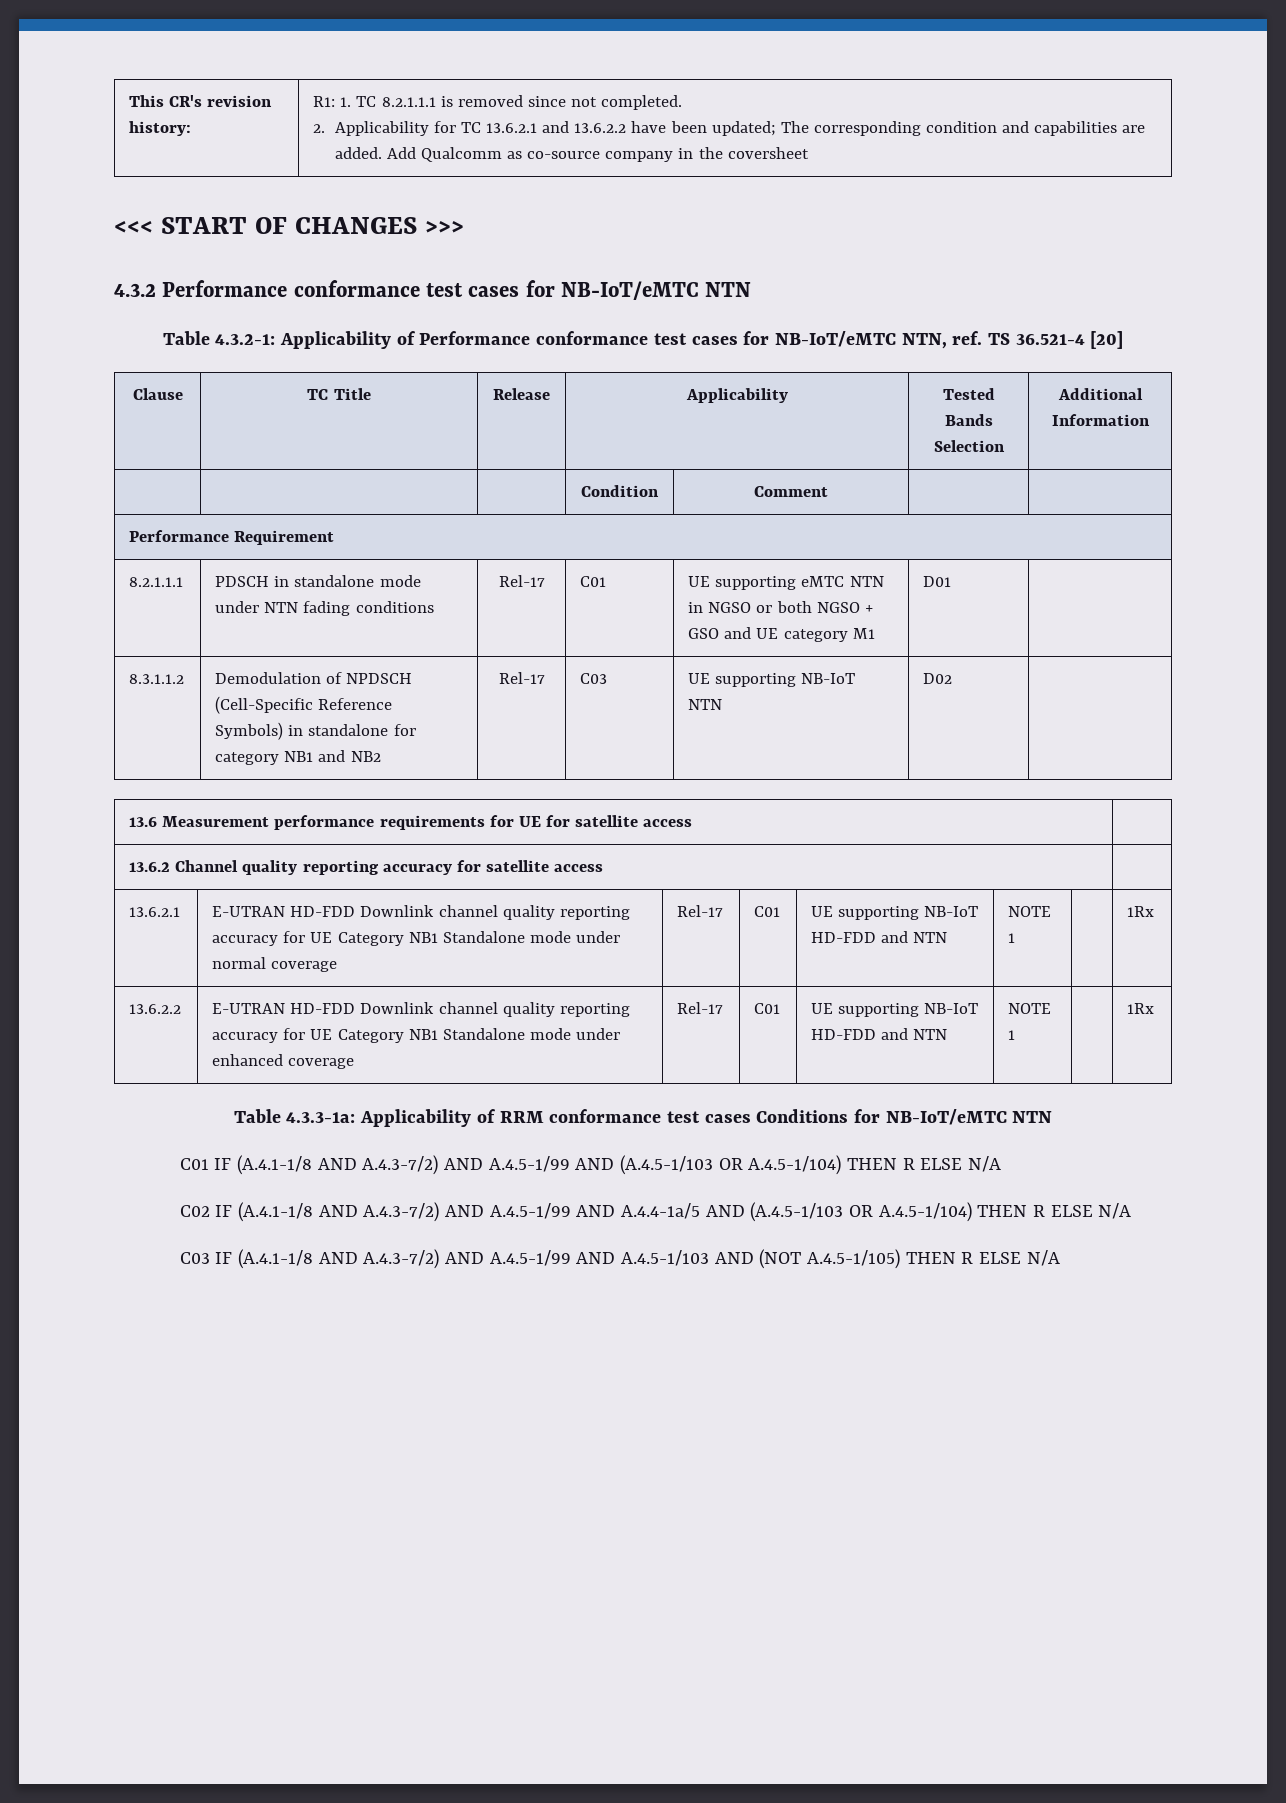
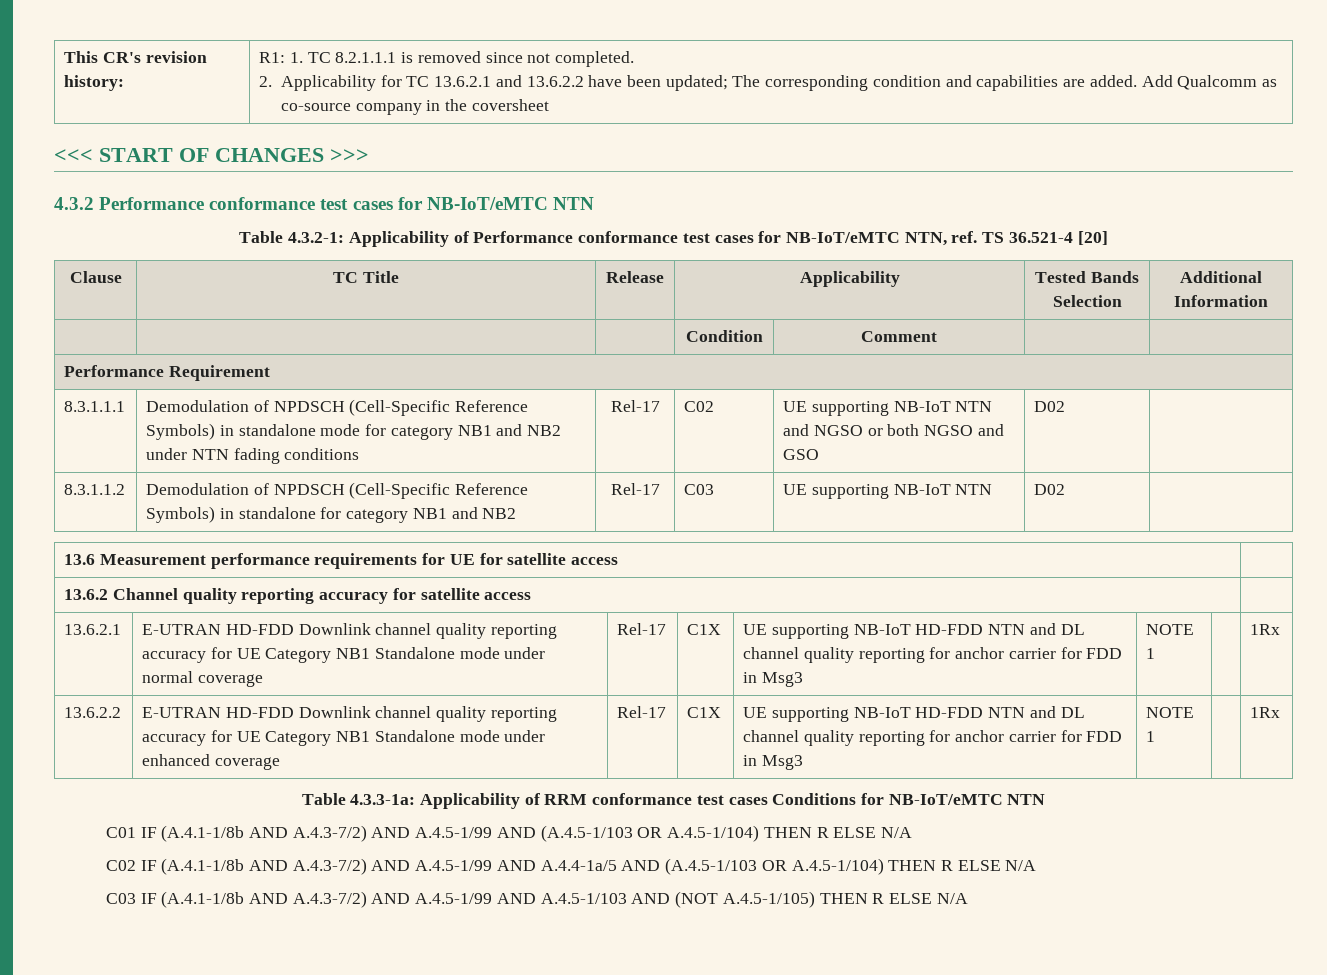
[129,577,184,587] [215,575,421,587] 8.2.1.1.1 | PDSCH in standalone mode -> [64,401,126,412] [146,399,529,416] [146,423,561,440] 8.3.1.1.1 | Demodulation of NPDSCH (Cell-Specific Reference Symbols) in standalone mode for category NB1 and NB2
[580,576,607,587] [688,576,884,590] [688,602,704,613] C01 | UE supporting eMTC NTN in -> [684,401,715,412] [783,401,993,416] [783,424,810,436] C02 | UE supporting NB-IoT NTN and
[864,605,873,613] + -> [977,424,1004,436] and
[724,627,875,642] [923,576,952,587] and UE category M1 | D01 -> [1034,401,1066,412] | D02
[754,906,781,917] [811,906,979,920] [811,931,948,943] C01 | UE supporting NB-IoT HD-FDD and NTN -> [687,624,722,635] [743,623,1085,639] [743,647,1123,663] [743,672,803,687] C1X | UE supporting NB-IoT HD-FDD NTN and DL channel quality reporting for anchor carrier for FDD in Msg3
[754,1003,781,1014] [811,1003,979,1017] [811,1028,948,1040] C01 | UE supporting NB-IoT HD-FDD and NTN -> [687,707,722,718] [743,706,1085,722] [743,730,1123,746] [743,755,803,770] C1X | UE supporting NB-IoT HD-FDD NTN and DL channel quality reporting for anchor carrier for FDD in Msg3
[236,1155,312,1175] (A.4.1-1/8 -> [161,825,245,842] (A.4.1-1/8b
[237,1202,313,1222] (A.4.1-1/8 -> [161,858,245,875] (A.4.1-1/8b
[237,1249,313,1269] (A.4.1-1/8 -> [161,891,245,908] (A.4.1-1/8b

